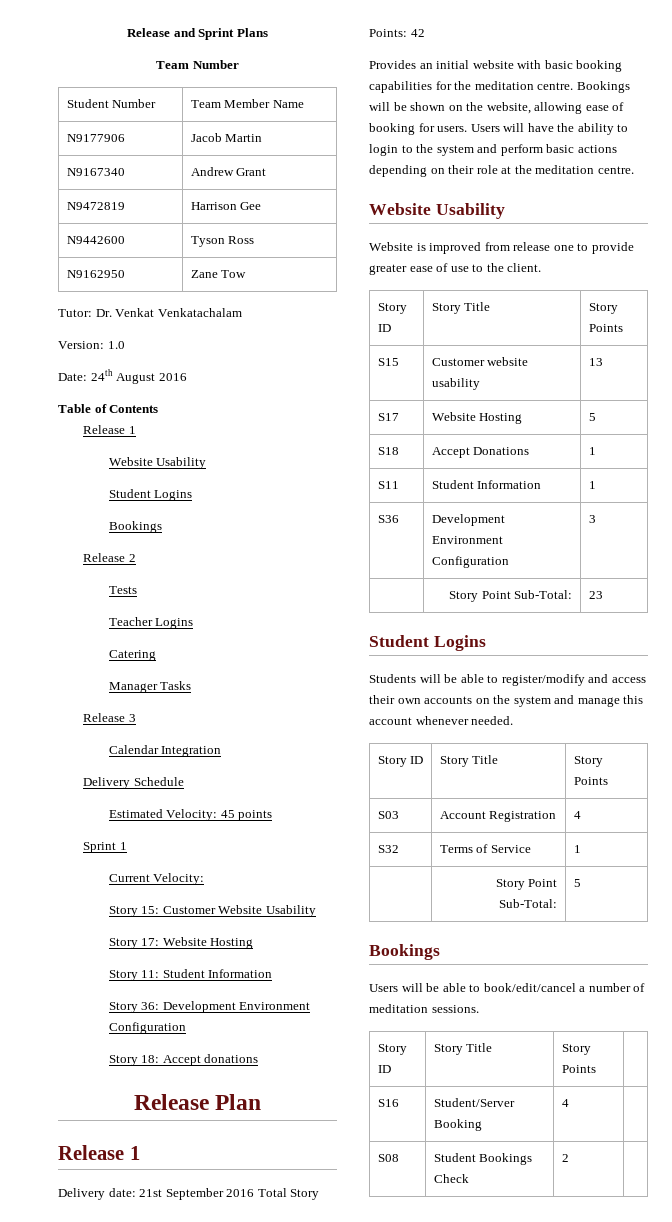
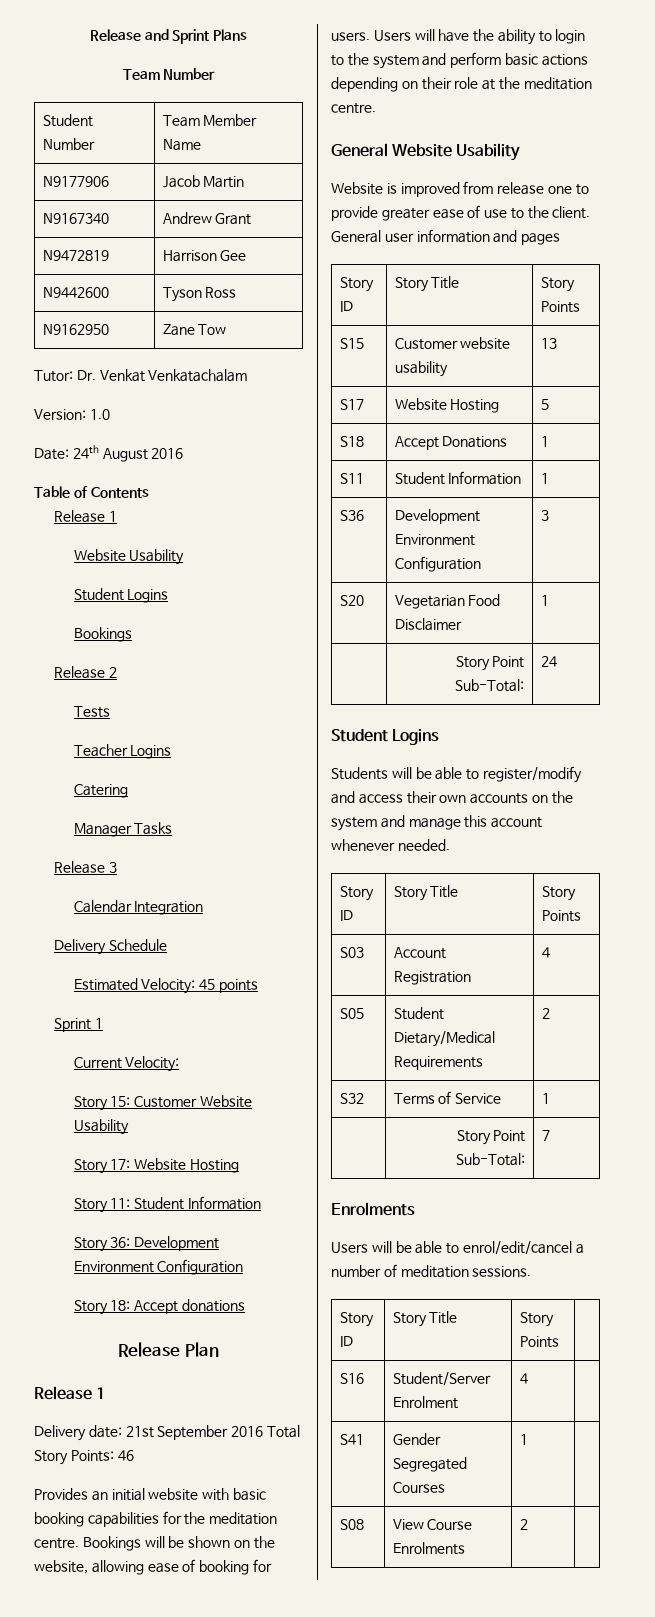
[410,29,425,37] 42 -> [117,1450,134,1461] 46
(634, 170) none -> [331,143,388,157] General
(542, 267) none -> [331,229,561,245] General user information and pages
[449,590,573,602] [588,591,603,599] // | Story Point Sub-Total: | 23 -> [339,595,364,606] [394,594,501,609] [394,618,462,631] [540,595,549,606] [455,656,525,671] [455,679,525,692] [540,656,557,667] // S20 | Vegetarian Food Disclaimer | 1 // | Story Point Sub-Total: | 24
(581, 815) none -> [339,1008,364,1019] [393,1007,444,1020] [393,1031,495,1047] [393,1056,483,1070] [541,1008,550,1019] // S05 | Student Dietary/Medical Requirements | 2
[573,879,581,887] [369,944,440,960] 5 // Bookings -> [541,1130,550,1141] [331,1202,415,1216] 7 // Enrolments
[483,983,576,992] book/edit/cancel -> [462,1241,572,1255] enrol/edit/cancel
[433,1119,482,1131] Booking -> [392,1396,458,1409] Enrolment
[377,1154,399,1162] [433,1153,533,1165] [433,1174,469,1183] S08 | Student Bookings Check -> [339,1434,364,1445] [392,1433,441,1445] [392,1457,467,1472] [392,1482,445,1493] [519,1434,528,1445] [339,1519,364,1530] [392,1519,473,1530] [392,1542,465,1555] S41 | Gender Segregated Courses | 1 | // S08 | View Course Enrolments

